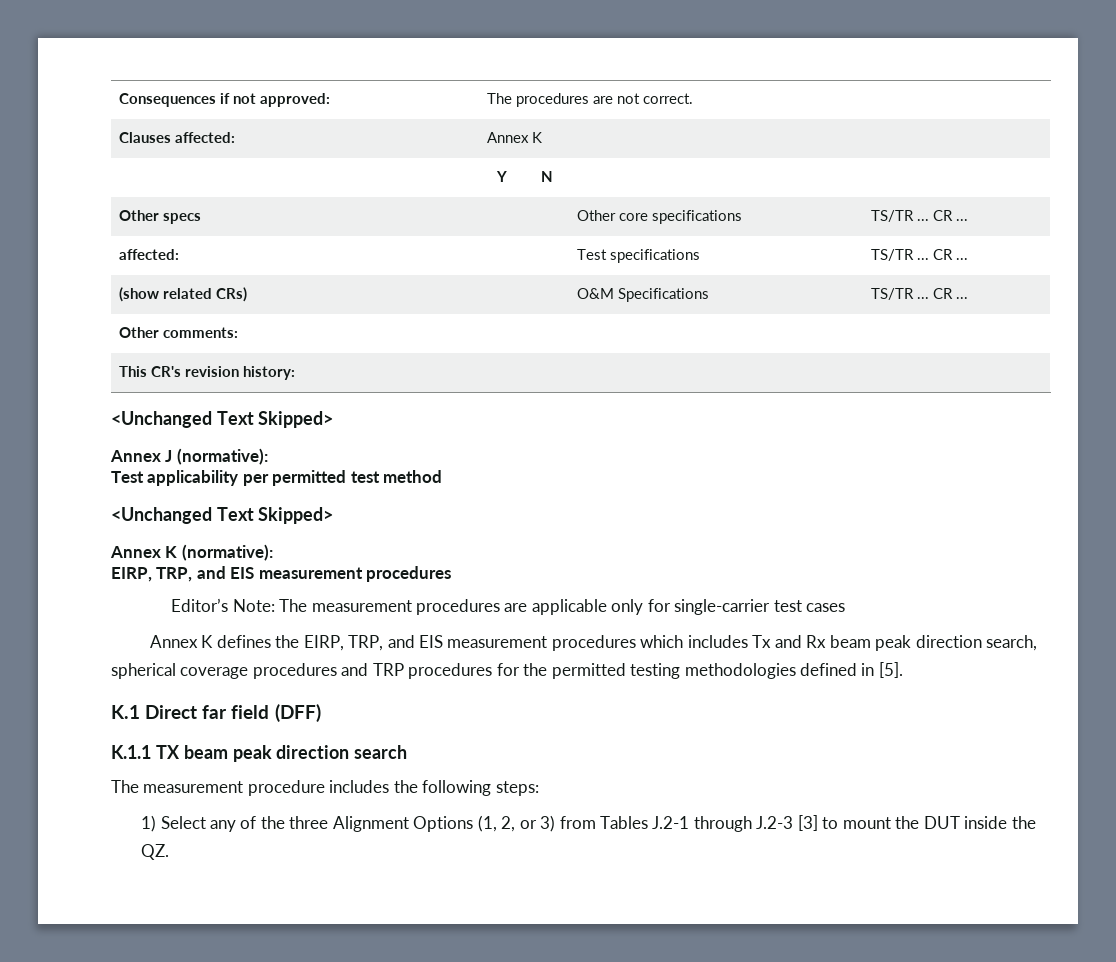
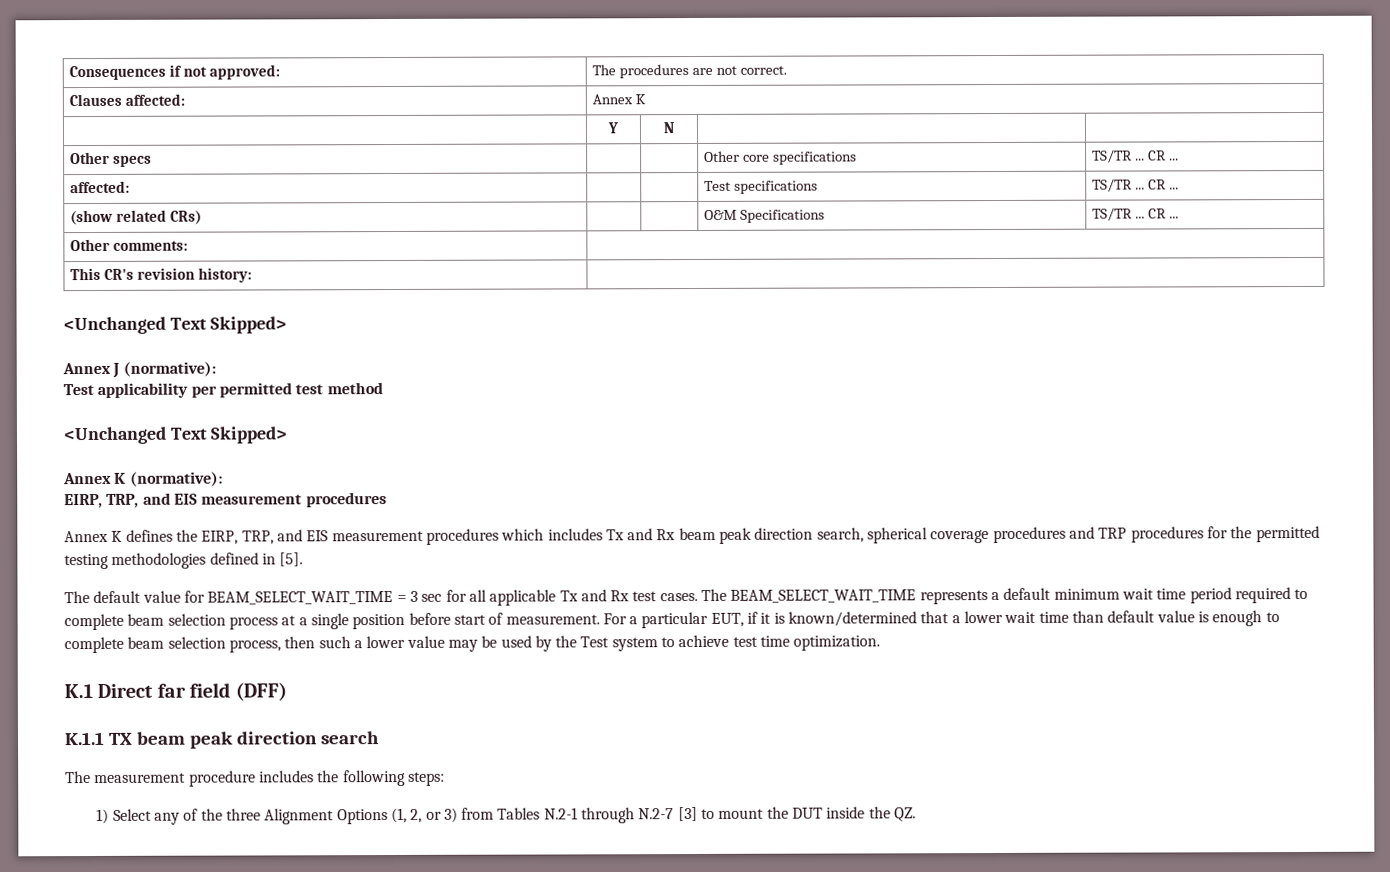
[171,598,846,615] // Editor’s Note: The measurement procedures are applicable only for single-carrier test cases -> (387, 500) none
(903, 670) none -> [64,587,1309,606] [64,610,1280,631] [64,634,881,654] // The default value for BEAM_SELECT_WAIT_TIME = 3 sec for all applicable Tx and Rx test cases. The BEAM_SELECT_WAIT_TIME represents a default minimum wait time period required to complete beam selection process at a single position before start of measurement. For a particular EUT, if it is known/determined that a lower wait time than default value is enough to complete beam selection process, then such a lower value may be used by the Test system to achieve test time optimization.
[652,816,794,832] J.2-1 through J.2-3 -> [543,807,675,824] N.2-1 through N.2-7

